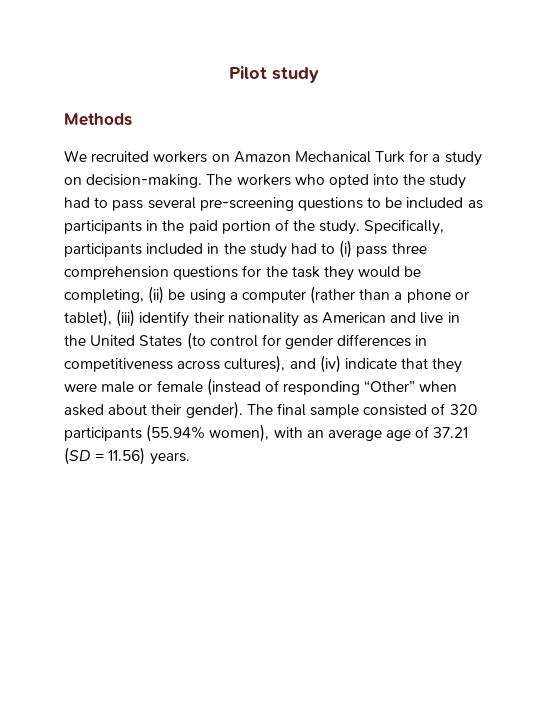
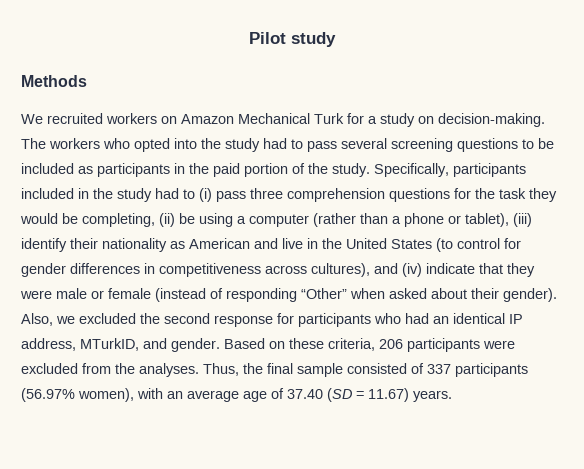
[199,197,294,211] pre-screening -> [391,138,453,152] screening
[246,404,273,415] The -> [21,313,523,327] [21,338,515,352] [21,363,263,377] Also, we excluded the second response for participants who had an identical IP address, MTurkID, and gender. Based on these criteria, 206 participants were excluded from the analyses. Thus, the
[449,404,477,415] [64,424,206,442] 320 participants (55.94% -> [427,363,528,377] [21,388,75,402] 337 participants (56.97%
[433,427,469,438] 37.21 -> [287,389,323,399] 37.40
[108,447,146,465] 11.56) -> [368,388,409,402] 11.67)

